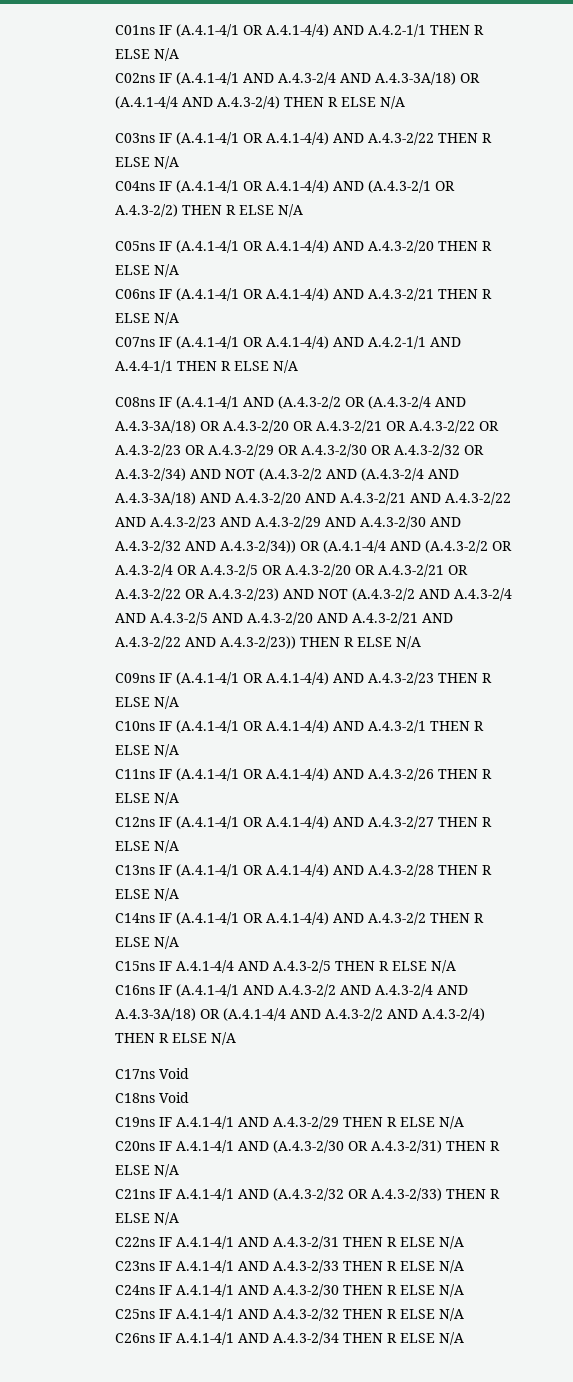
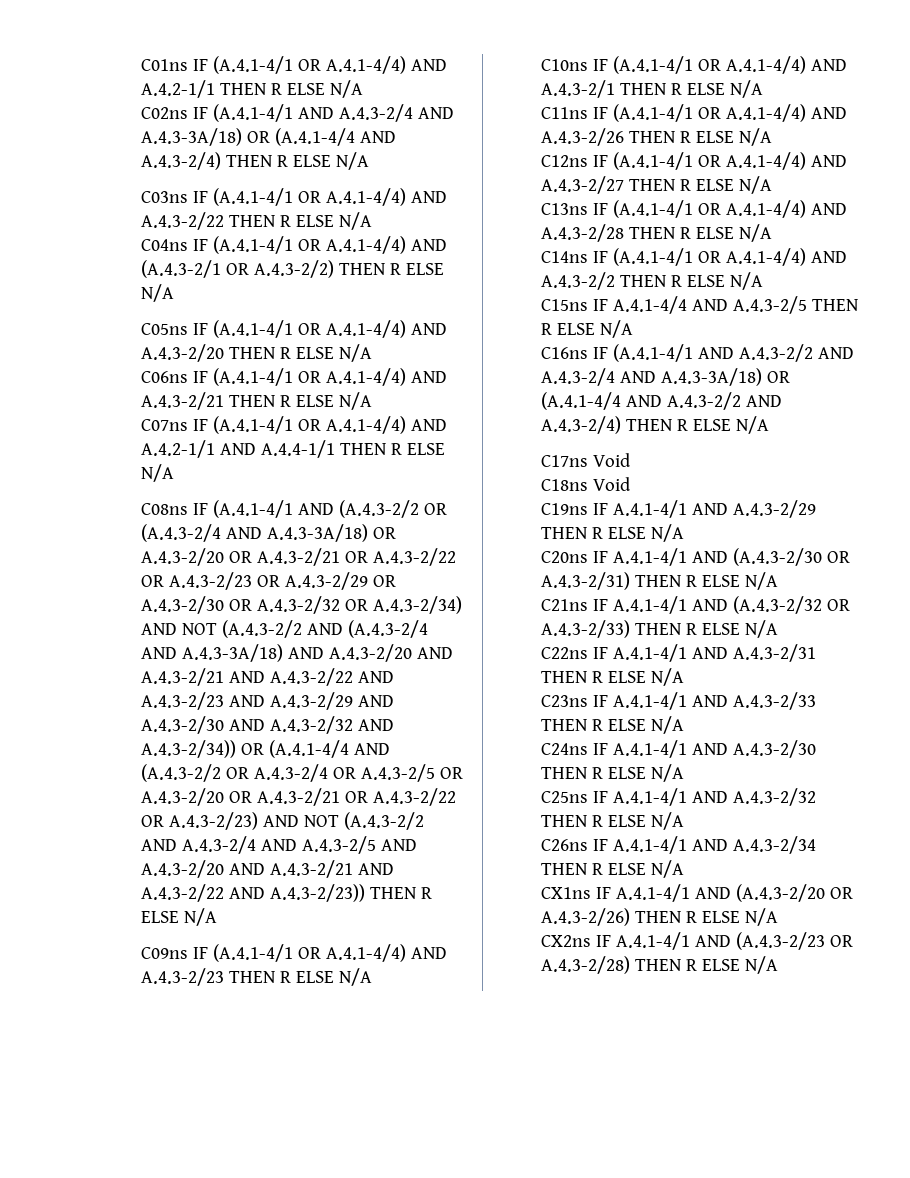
(464, 1338) none -> [541,884,854,902] [541,908,779,926] [541,932,854,950] [541,956,779,974] // CX1ns IF A.4.1-4/1 AND (A.4.3-2/20 OR A.4.3-2/26) THEN R ELSE N/A // CX2ns IF A.4.1-4/1 AND (A.4.3-2/23 OR A.4.3-2/28) THEN R ELSE N/A

